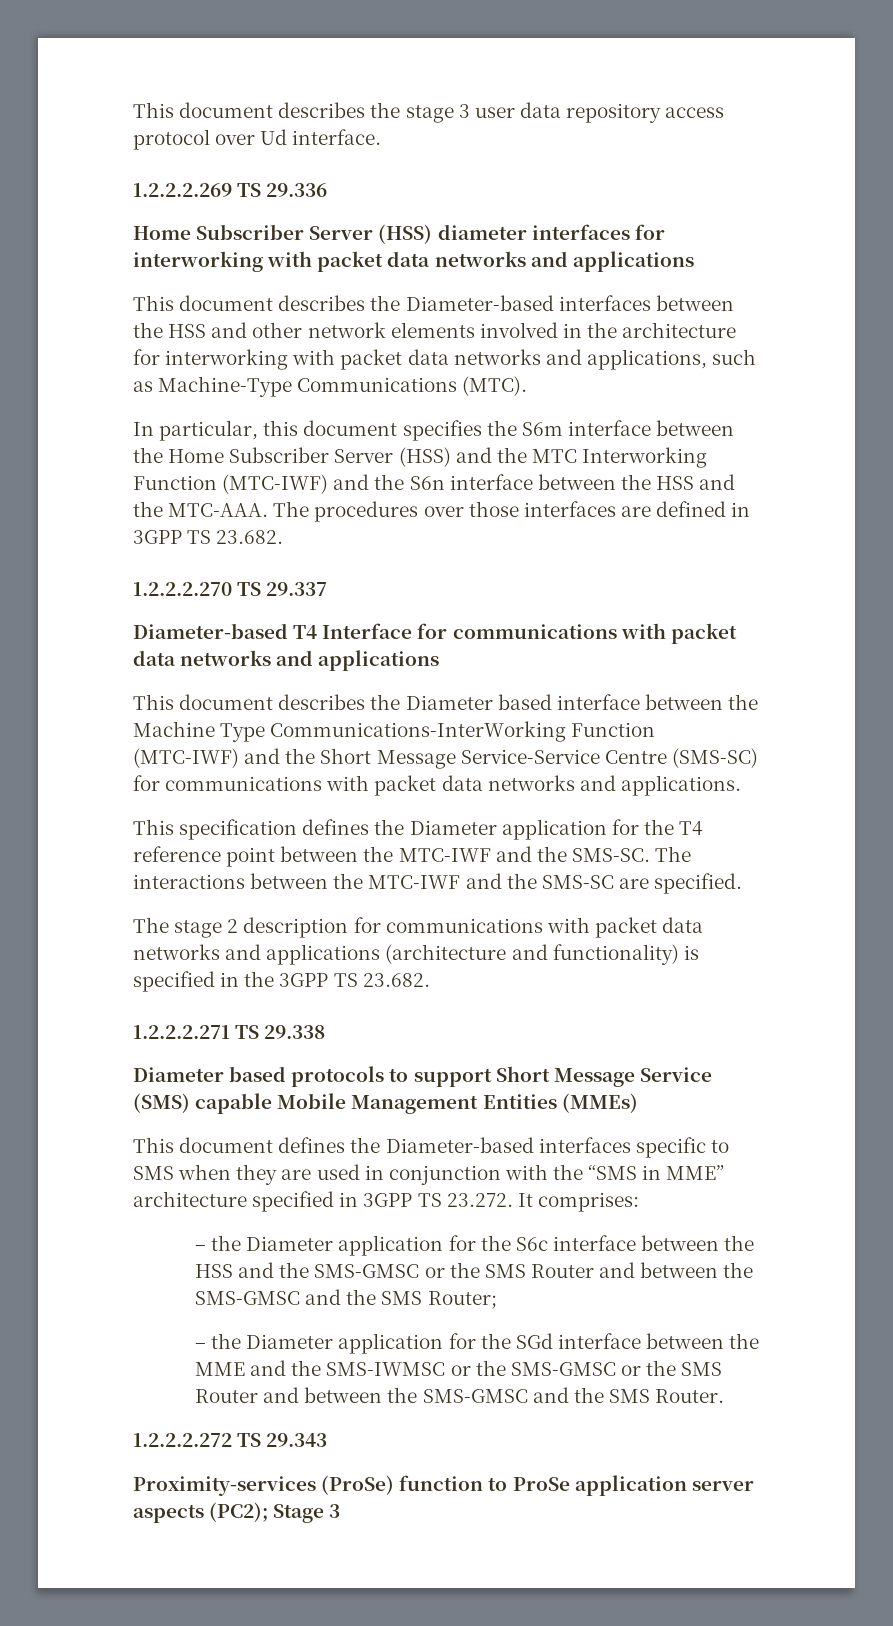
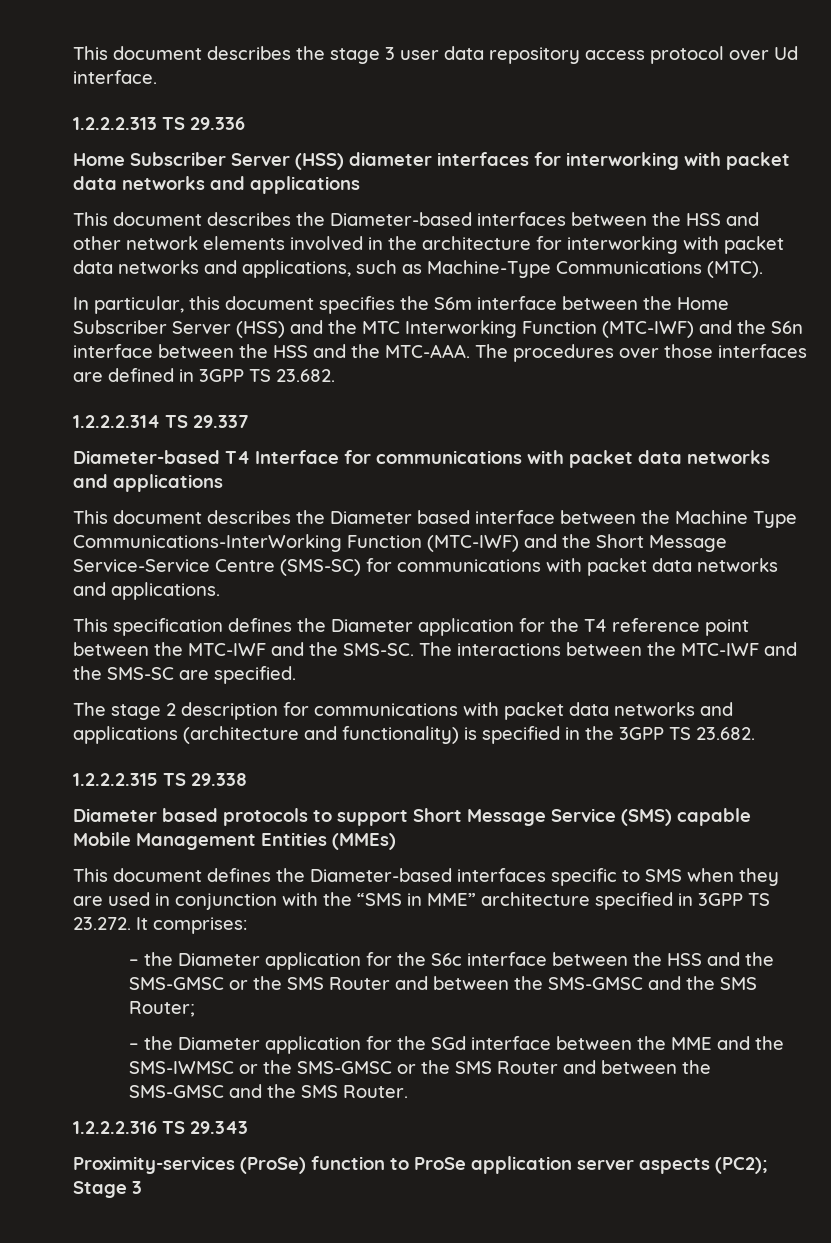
[133,183,232,197] 1.2.2.2.269 -> [73,117,157,130] 1.2.2.2.313
[133,582,232,596] 1.2.2.2.270 -> [73,415,160,428] 1.2.2.2.314
[133,1025,230,1039] 1.2.2.2.271 -> [73,773,158,786] 1.2.2.2.315
[133,1433,232,1447] 1.2.2.2.272 -> [73,1121,157,1134] 1.2.2.2.316

